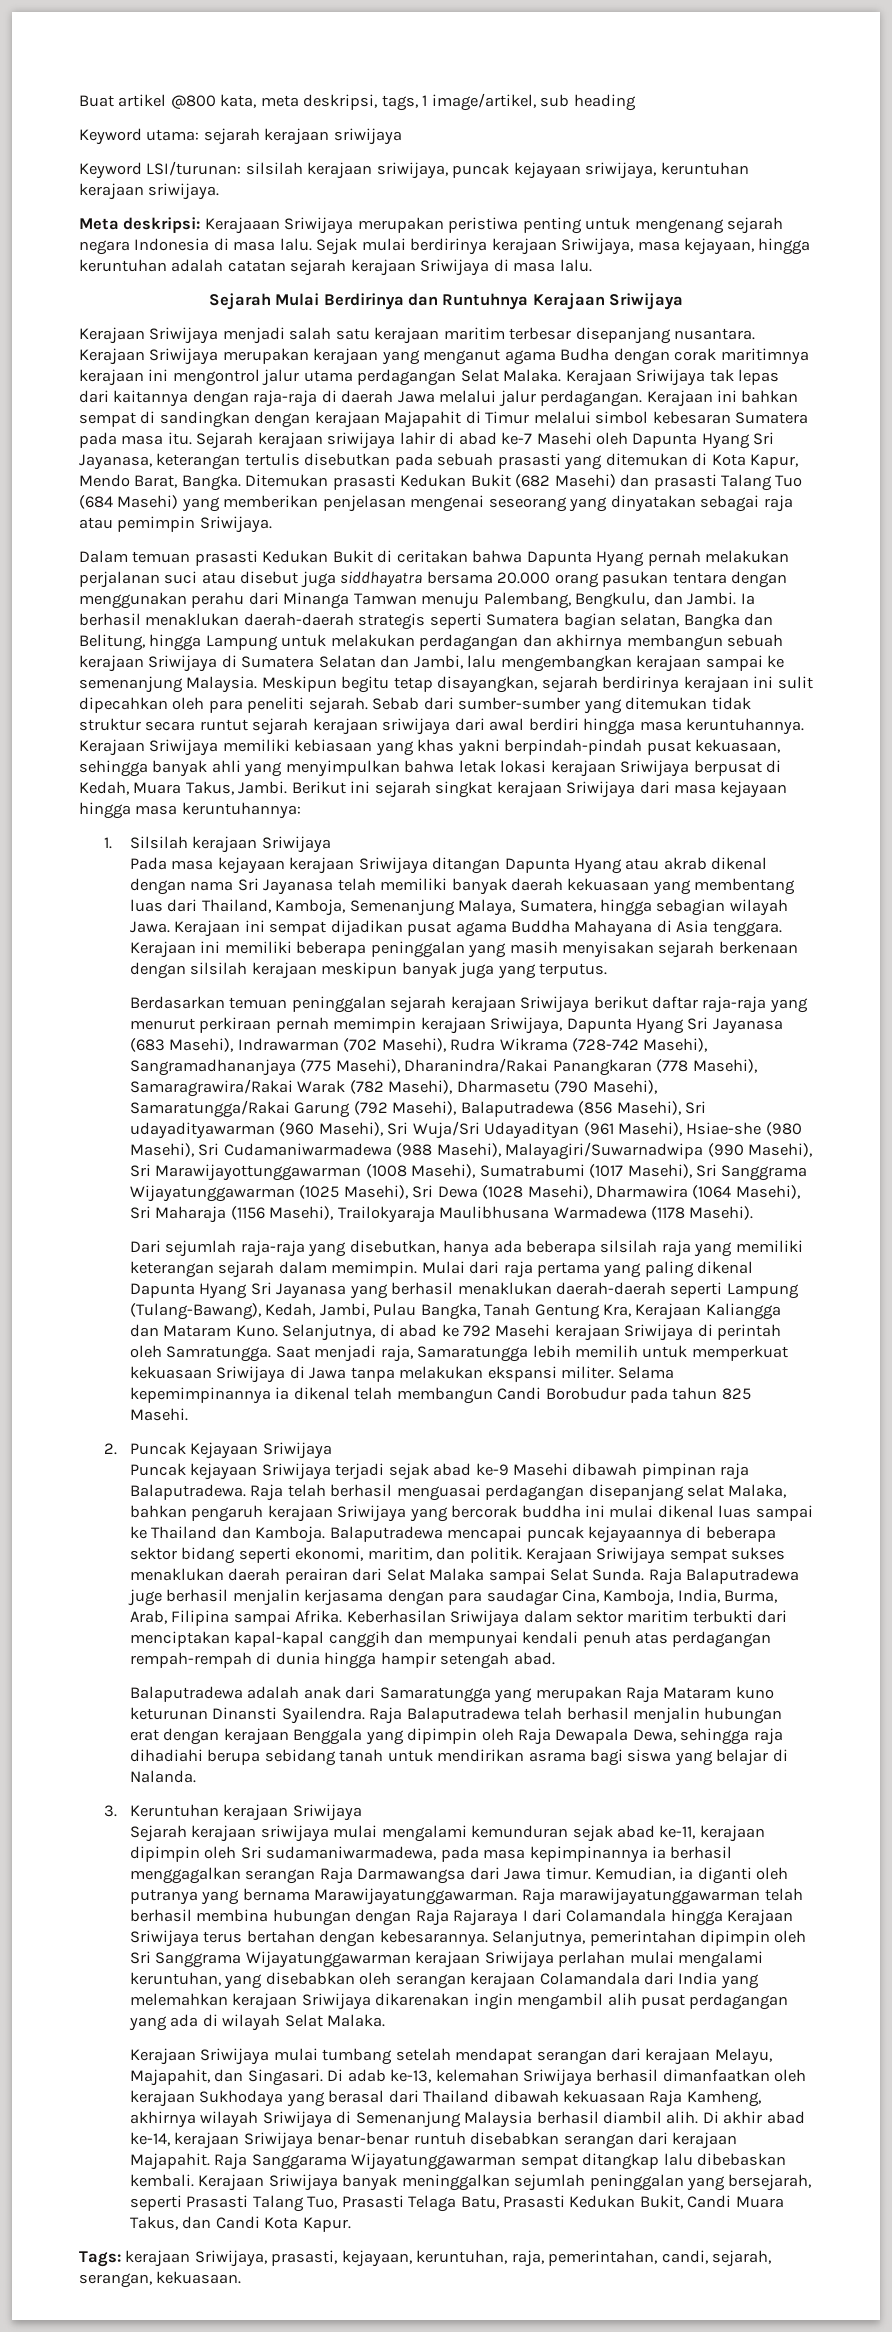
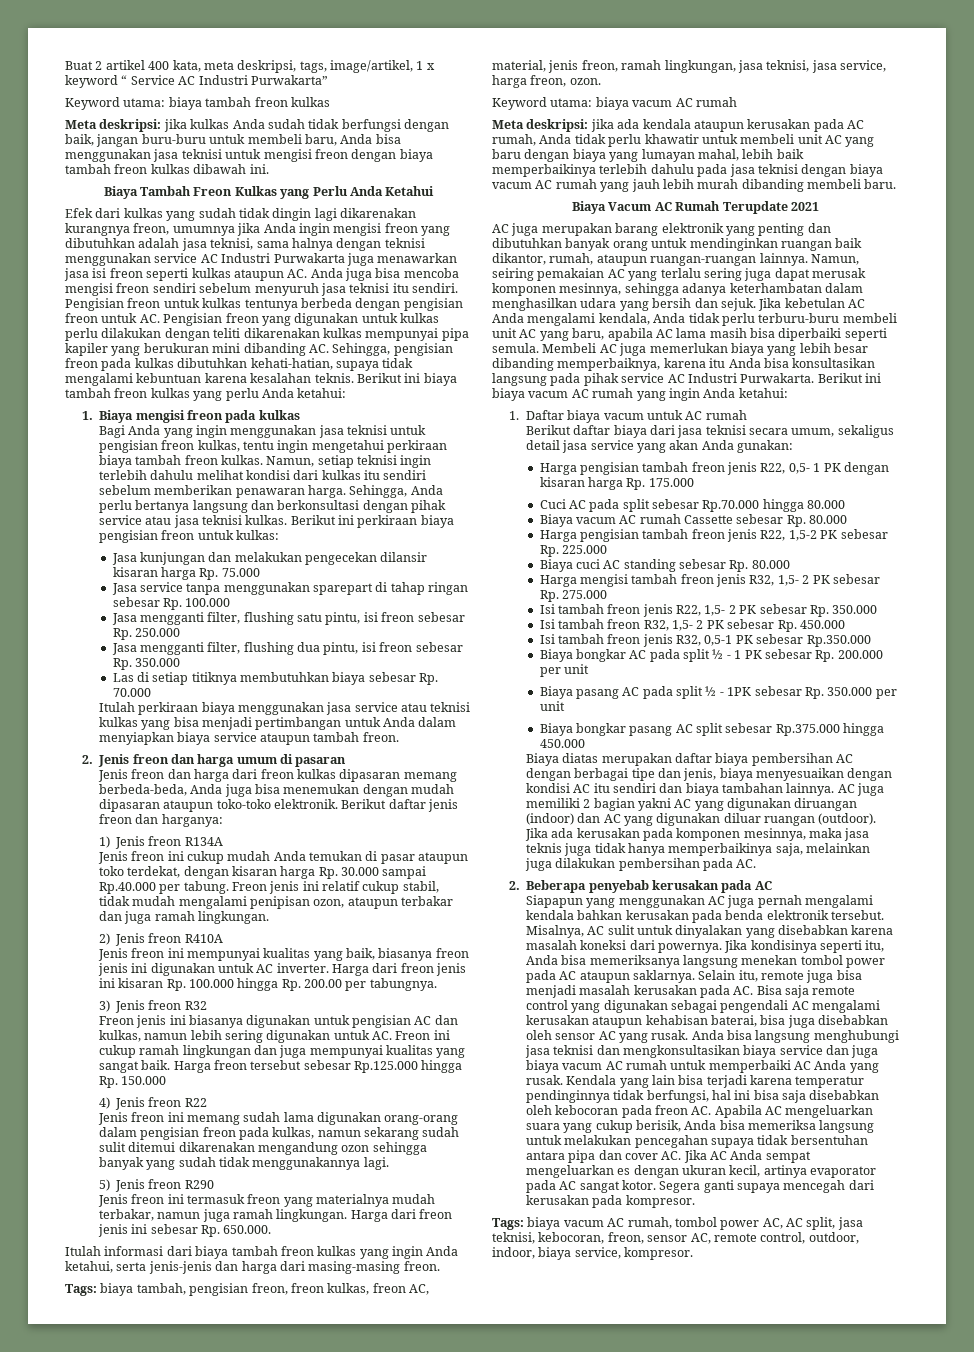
[118,94,216,109] artikel @800 -> [95,60,170,70] 2 artikel 400
[422,93,636,111] [79,128,402,145] [79,161,749,179] [79,183,220,200] [79,217,784,234] [79,238,811,255] [79,259,592,276] [208,293,684,310] [79,327,756,344] [79,348,809,365] [79,369,780,386] [79,390,799,407] [79,411,809,428] [79,432,775,449] [79,453,799,470] [79,474,803,491] [79,495,793,512] [79,516,272,533] [79,550,790,567] [79,571,788,588] [79,592,755,609] [79,613,774,630] [79,634,784,651] [79,655,785,672] [79,676,813,693] [79,697,751,714] [79,718,805,735] [79,739,781,756] [79,760,782,777] [79,781,788,798] [79,802,301,819] [104,836,331,853] [129,857,768,874] [129,878,796,895] [129,899,788,916] [129,920,782,937] [129,941,798,958] [129,962,607,979] [129,996,808,1013] [129,1017,783,1034] [129,1038,708,1052] [129,1058,757,1076] [129,1079,657,1097] [129,1100,706,1118] [129,1121,802,1139] [129,1142,812,1160] [129,1164,808,1181] [129,1185,800,1202] [129,1206,754,1223] [129,1240,803,1257] [129,1261,754,1278] [129,1282,799,1299] [129,1303,781,1320] [129,1324,782,1341] [129,1345,788,1362] [129,1366,675,1383] [129,1387,751,1404] [129,1408,188,1421] [104,1442,332,1459] [129,1463,750,1480] [129,1484,787,1501] [129,1505,813,1522] [129,1526,776,1543] [129,1547,786,1564] [129,1568,800,1585] [127,1589,778,1606] [129,1610,788,1627] [129,1631,772,1648] [129,1652,555,1669] [129,1686,774,1703] [129,1707,783,1724] [129,1728,783,1745] [129,1749,788,1766] [129,1770,196,1783] [104,1804,362,1821] [129,1825,765,1842] [129,1846,733,1863] [129,1867,789,1884] [129,1888,803,1905] [129,1909,794,1926] [129,1930,807,1947] [129,1951,763,1968] [129,1972,759,1989] [129,1993,789,2010] [128,2014,386,2031] [129,2048,772,2065] [129,2069,807,2086] [129,2090,761,2107] [129,2111,805,2128] [129,2132,738,2149] [129,2153,786,2170] [129,2174,812,2191] [129,2195,784,2212] [129,2216,351,2232] [79,2250,772,2267] [79,2271,242,2288] 1 image/artikel, sub heading // Keyword utama: sejarah kerajaan sriwijaya // Keyword LSI/turunan: silsilah kerajaan sriwijaya, puncak kejayaan sriwijaya, keruntuhan kerajaan sriwijaya. // Meta deskripsi: Kerajaaan Sriwijaya merupakan peristiwa penting untuk mengenang sejarah negara Indonesia di masa lalu. Sejak mulai berdirinya kerajaan Sriwijaya, masa kejayaan, hingga keruntuhan adalah catatan sejarah kerajaan Sriwijaya di masa lalu. // Sejarah Mulai Berdirinya dan Runtuhnya Kerajaan Sriwijaya // Kerajaan Sriwijaya menjadi salah satu kerajaan maritim terbesar disepanjang nusantara. Kerajaan Sriwijaya merupakan kerajaan yang menganut agama Budha dengan corak maritimnya kerajaan ini mengontrol jalur utama perdagangan Selat Malaka. Kerajaan Sriwijaya tak lepas dari kaitannya dengan raja-raja di daerah Jawa melalui jalur perdagangan. Kerajaan ini bahkan sempat di sandingkan dengan kerajaan Majapahit di Timur melalui simbol kebesaran Sumatera pada masa itu. Sejarah kerajaan sriwijaya lahir di abad ke-7 Masehi oleh Dapunta Hyang Sri Jayanasa, keterangan tertulis disebutkan pada sebuah prasasti yang ditemukan di Kota Kapur, Mendo Barat, Bangka. Ditemukan prasasti Kedukan Bukit (682 Masehi) dan prasasti Talang Tuo (684 Masehi) yang memberikan penjelasan mengenai seseorang yang dinyatakan sebagai raja atau pemimpin Sriwijaya. // Dalam temuan prasasti Kedukan Bukit di ceritakan bahwa Dapunta Hyang pernah melakukan perjalanan suci atau disebut juga siddhayatra bersama 20.000 orang pasukan tentara dengan menggunakan perahu dari Minanga Tamwan menuju Palembang, Bengkulu, dan Jambi. Ia berhasil menaklukan daerah-daerah strategis seperti Sumatera bagian selatan, Bangka dan Belitung, hingga Lampung untuk melakukan perdagangan dan akhirnya membangun sebuah kerajaan Sriwijaya di Sumatera Selatan dan Jambi, lalu mengembangkan kerajaan sampai ke semenanjung Malaysia. Meskipun begitu tetap disayangkan, sejarah berdirinya kerajaan ini sulit dipecahkan oleh para peneliti sejarah. Sebab dari sumber-sumber yang ditemukan tidak struktur secara runtut sejarah kerajaan sriwijaya dari awal berdiri hingga masa keruntuhannya. Kerajaan Sriwijaya memiliki kebiasaan yang khas yakni berpindah-pindah pusat kekuasaan, sehingga banyak ahli yang menyimpulkan bahwa letak lokasi kerajaan Sriwijaya berpusat di Kedah, Muara Takus, Jambi. Berikut ini sejarah singkat kerajaan Sriwijaya dari masa kejayaan hingga masa keruntuhannya: // 1. Silsilah kerajaan Sriwijaya // Pada masa kejayaan kerajaan Sriwijaya ditangan Dapunta Hyang atau akrab dikenal dengan nama Sri Jayanasa telah memiliki banyak daerah kekuasaan yang membentang luas dari Thailand, Kamboja, Semenanjung Malaya, Sumatera, hingga sebagian wilayah Jawa. Kerajaan ini sempat dijadikan pusat agama Buddha Mahayana di Asia tenggara. Kerajaan ini memiliki beberapa peninggalan yang masih menyisakan sejarah berkenaan dengan silsilah kerajaan meskipun banyak juga yang terputus. // Berdasarkan temuan peninggalan sejarah kerajaan Sriwijaya berikut daftar raja-raja yang menurut perkiraan pernah memimpin kerajaan Sriwijaya, Dapunta Hyang Sri Jayanasa (683 Masehi), Indrawarman (702 Masehi), Rudra Wikrama (728-742 Masehi), Sangramadhananjaya (775 Masehi), Dharanindra/Rakai Panangkaran (778 Masehi), Samaragrawira/Rakai Warak (782 Masehi), Dharmasetu (790 Masehi), Samaratungga/Rakai Garung (792 Masehi), Balaputradewa (856 Masehi), Sri udayadityawarman (960 Masehi), Sri Wuja/Sri Udayadityan (961 Masehi), Hsiae-she (980 Masehi), Sri Cudamaniwarmadewa (988 Masehi), Malayagiri/Suwarnadwipa (990 Masehi), Sri Marawijayottunggawarman (1008 Masehi), Sumatrabumi (1017 Masehi), Sri Sanggrama Wijayatunggawarman (1025 Masehi), Sri Dewa (1028 Masehi), Dharmawira (1064 Masehi), Sri Maharaja (1156 Masehi), Trailokyaraja Maulibhusana Warmadewa (1178 Masehi). // Dari sejumlah raja-raja yang disebutkan, hanya ada beberapa silsilah raja yang memiliki keterangan sejarah dalam memimpin. Mulai dari raja pertama yang paling dikenal Dapunta Hyang Sri Jayanasa yang berhasil menaklukan daerah-daerah seperti Lampung (Tulang-Bawang), Kedah, Jambi, Pulau Bangka, Tanah Gentung Kra, Kerajaan Kaliangga dan Mataram Kuno. Selanjutnya, di abad ke 792 Masehi kerajaan Sriwijaya di perintah oleh Samratungga. Saat menjadi raja, Samaratungga lebih memilih untuk memperkuat kekuasaan Sriwijaya di Jawa tanpa melakukan ekspansi militer. Selama kepemimpinannya ia dikenal telah membangun Candi Borobudur pada tahun 825 Masehi. // 2. Puncak Kejayaan Sriwijaya // Puncak kejayaan Sriwijaya terjadi sejak abad ke-9 Masehi dibawah pimpinan raja Balaputradewa. Raja telah berhasil menguasai perdagangan disepanjang selat Malaka, bahkan pengaruh kerajaan Sriwijaya yang bercorak buddha ini mulai dikenal luas sampai ke Thailand dan Kamboja. Balaputradewa mencapai puncak kejayaannya di beberapa sektor bidang seperti ekonomi, maritim, dan politik. Kerajaan Sriwijaya sempat sukses menaklukan daerah perairan dari Selat Malaka sampai Selat Sunda. Raja Balaputradewa juge berhasil menjalin kerjasama dengan para saudagar Cina, Kamboja, India, Burma, Arab, Filipina sampai Afrika. Keberhasilan Sriwijaya dalam sektor maritim terbukti dari menciptakan kapal-kapal canggih dan mempunyai kendali penuh atas perdagangan rempah-rempah di dunia hingga hampir setengah abad. // Balaputradewa adalah anak dari Samaratungga yang merupakan Raja Mataram kuno keturunan Dinansti Syailendra. Raja Balaputradewa telah berhasil menjalin hubungan erat dengan kerajaan Benggala yang dipimpin oleh Raja Dewapala Dewa, sehingga raja dihadiahi berupa sebidang tanah untuk mendirikan asrama bagi siswa yang belajar di Nalanda. // 3. Keruntuhan kerajaan Sriwijaya // Sejarah kerajaan sriwijaya mulai mengalami kemunduran sejak abad ke-11, kerajaan dipimpin oleh Sri sudamaniwarmadewa, pada masa kepimpinannya ia berhasil menggagalkan serangan Raja Darmawangsa dari Jawa timur. Kemudian, ia diganti oleh putranya yang bernama Marawijayatunggawarman. Raja marawijayatunggawarman telah berhasil membina hubungan dengan Raja Rajaraya I dari Colamandala hingga Kerajaan Sriwijaya terus bertahan dengan kebesarannya. Selanjutnya, pemerintahan dipimpin oleh Sri Sanggrama Wijayatunggawarman kerajaan Sriwijaya perlahan mulai mengalami keruntuhan, yang disebabkan oleh serangan kerajaan Colamandala dari India yang melemahkan kerajaan Sriwijaya dikarenakan ingin mengambil alih pusat perdagangan yang ada di wilayah Selat Malaka. // Kerajaan Sriwijaya mulai tumbang setelah mendapat serangan dari kerajaan Melayu, Majapahit, dan Singasari. Di adab ke-13, kelemahan Sriwijaya berhasil dimanfaatkan oleh kerajaan Sukhodaya yang berasal dari Thailand dibawah kekuasaan Raja Kamheng, akhirnya wilayah Sriwijaya di Semenanjung Malaysia berhasil diambil alih. Di akhir abad ke-14, kerajaan Sriwijaya benar-benar runtuh disebabkan serangan dari kerajaan Majapahit. Raja Sanggarama Wijayatunggawarman sempat ditangkap lalu dibebaskan kembali. Kerajaan Sriwijaya banyak meninggalkan sejumlah peninggalan yang bersejarah, seperti Prasasti Talang Tuo, Prasasti Telaga Batu, Prasasti Kedukan Bukit, Candi Muara Takus, dan Candi Kota Kapur. // Tags: kerajaan Sriwijaya, prasasti, kejayaan, keruntuhan, raja, pemerintahan, candi, sejarah, serangan, kekuasaan. -> [330,60,435,73] [65,75,328,88] [65,97,330,110] [65,119,449,132] [65,134,401,147] [65,149,433,162] [65,164,269,174] [103,186,435,199] [65,208,416,221] [65,223,450,236] [65,238,425,251] [65,253,458,266] [64,268,459,281] [65,283,458,296] [65,298,463,311] [65,313,439,326] [65,328,469,341] [65,343,453,356] [65,358,414,371] [65,373,457,386] [65,388,347,401] [81,410,300,423] [98,425,427,438] [98,440,448,453] [98,455,432,468] [98,470,427,480] [98,485,443,498] [98,500,447,513] [98,515,454,528] [98,530,279,543] [111,552,428,565] [112,567,260,580] [111,582,469,595] [112,597,231,610] [111,612,465,625] [112,628,180,640] [111,642,463,655] [112,658,180,670] [112,672,439,685] [112,688,151,697] [98,702,471,715] [98,717,457,730] [98,732,399,745] [81,754,347,767] [97,769,457,782] [98,784,455,797] [98,799,459,812] [98,814,223,827] [98,836,223,849] [97,851,469,864] [98,866,427,879] [98,881,439,894] [98,896,454,909] [98,911,269,924] [98,933,223,946] [97,948,469,961] [97,963,467,976] [98,978,437,991] [98,1000,207,1013] [98,1015,458,1028] [98,1030,450,1043] [98,1045,466,1058] [98,1060,463,1073] [98,1076,167,1088] [98,1097,207,1110] [97,1112,459,1125] [98,1127,460,1140] [98,1142,427,1155] [98,1157,389,1170] [98,1179,214,1192] [97,1194,436,1207] [98,1209,453,1222] [97,1224,272,1237] [65,1246,459,1259] [65,1261,440,1274] [65,1283,429,1296] [492,60,886,73] [492,75,601,88] [492,97,737,110] [492,119,864,132] [492,134,875,147] [492,149,804,162] [492,164,883,177] [492,179,897,192] [572,201,819,214] [492,223,831,236] [492,238,863,251] [492,253,859,266] [492,268,866,281] [492,283,863,296] [492,298,865,311] [492,313,897,326] [492,328,887,341] [492,343,868,356] [492,358,876,371] [492,373,881,386] [492,388,788,401] [508,410,747,423] [525,425,894,438] [525,440,794,453] [539,462,889,475] [539,477,694,490] [539,499,846,512] [539,514,848,527] [539,529,888,542] [539,545,607,557] [539,559,790,572] [539,574,880,587] [539,590,607,602] [539,604,878,617] [539,619,845,632] [539,634,871,647] [539,649,883,662] [539,664,589,677] [539,686,897,699] [539,701,565,711] [539,723,885,736] [539,739,585,748] [525,753,854,766] [525,768,893,781] [525,783,885,796] [525,798,858,811] [525,813,877,826] [524,828,870,841] [525,843,871,856] [524,858,757,871] [508,880,772,893] [525,895,874,908] [525,910,885,923] [525,925,894,938] [525,940,885,953] [525,955,886,968] [525,970,862,983] [525,985,856,998] [525,1000,881,1013] [525,1015,889,1028] [525,1030,899,1043] [524,1045,879,1058] [525,1060,879,1073] [525,1075,865,1088] [525,1090,880,1103] [525,1105,874,1118] [525,1120,875,1133] [525,1135,868,1148] [525,1150,811,1163] [525,1165,877,1178] [525,1180,874,1193] [525,1195,695,1208] [492,1217,863,1230] [492,1232,859,1244] [492,1247,694,1260] image/artikel, 1 x keyword “ Service AC Industri Purwakarta” // Keyword utama: biaya tambah freon kulkas // Meta deskripsi: jika kulkas Anda sudah tidak berfungsi dengan baik, jangan buru-buru untuk membeli baru, Anda bisa menggunakan jasa teknisi untuk mengisi freon dengan biaya tambah freon kulkas dibawah ini. // Biaya Tambah Freon Kulkas yang Perlu Anda Ketahui // Efek dari kulkas yang sudah tidak dingin lagi dikarenakan kurangnya freon, umumnya jika Anda ingin mengisi freon yang dibutuhkan adalah jasa teknisi, sama halnya dengan teknisi menggunakan service AC Industri Purwakarta juga menawarkan jasa isi freon seperti kulkas ataupun AC. Anda juga bisa mencoba mengisi freon sendiri sebelum menyuruh jasa teknisi itu sendiri. Pengisian freon untuk kulkas tentunya berbeda dengan pengisian freon untuk AC. Pengisian freon yang digunakan untuk kulkas perlu dilakukan dengan teliti dikarenakan kulkas mempunyai pipa kapiler yang berukuran mini dibanding AC. Sehingga, pengisian freon pada kulkas dibutuhkan kehati-hatian, supaya tidak mengalami kebuntuan karena kesalahan teknis. Berikut ini biaya tambah freon kulkas yang perlu Anda ketahui: // 1. Biaya mengisi freon pada kulkas // Bagi Anda yang ingin menggunakan jasa teknisi untuk pengisian freon kulkas, tentu ingin mengetahui perkiraan biaya tambah freon kulkas. Namun, setiap teknisi ingin terlebih dahulu melihat kondisi dari kulkas itu sendiri sebelum memberikan penawaran harga. Sehingga, Anda perlu bertanya langsung dan berkonsultasi dengan pihak service atau jasa teknisi kulkas. Berikut ini perkiraan biaya pengisian freon untuk kulkas: // Jasa kunjungan dan melakukan pengecekan dilansir kisaran harga Rp. 75.000 // Jasa service tanpa menggunakan sparepart di tahap ringan sebesar Rp. 100.000 // Jasa mengganti filter, flushing satu pintu, isi freon sebesar Rp. 250.000 // Jasa mengganti filter, flushing dua pintu, isi freon sebesar Rp. 350.000 // Las di setiap titiknya membutuhkan biaya sebesar Rp. 70.000 // Itulah perkiraan biaya menggunakan jasa service atau teknisi kulkas yang bisa menjadi pertimbangan untuk Anda dalam menyiapkan biaya service ataupun tambah freon. // 2. Jenis freon dan harga umum di pasaran // Jenis freon dan harga dari freon kulkas dipasaran memang berbeda-beda, Anda juga bisa menemukan dengan mudah dipasaran ataupun toko-toko elektronik. Berikut daftar jenis freon dan harganya: // 1) Jenis freon R134A // Jenis freon ini cukup mudah Anda temukan di pasar ataupun toko terdekat, dengan kisaran harga Rp. 30.000 sampai Rp.40.000 per tabung. Freon jenis ini relatif cukup stabil, tidak mudah mengalami penipisan ozon, ataupun terbakar dan juga ramah lingkungan. // 2) Jenis freon R410A // Jenis freon ini mempunyai kualitas yang baik, biasanya freon jenis ini digunakan untuk AC inverter. Harga dari freon jenis ini kisaran Rp. 100.000 hingga Rp. 200.00 per tabungnya. // 3) Jenis freon R32 // Freon jenis ini biasanya digunakan untuk pengisian AC dan kulkas, namun lebih sering digunakan untuk AC. Freon ini cukup ramah lingkungan dan juga mempunyai kualitas yang sangat baik. Harga freon tersebut sebesar Rp.125.000 hingga Rp. 150.000 // 4) Jenis freon R22 // Jenis freon ini memang sudah lama digunakan orang-orang dalam pengisian freon pada kulkas, namun sekarang sudah sulit ditemui dikarenakan mengandung ozon sehingga banyak yang sudah tidak menggunakannya lagi. // 5) Jenis freon R290 // Jenis freon ini termasuk freon yang materialnya mudah terbakar, namun juga ramah lingkungan. Harga dari freon jenis ini sebesar Rp. 650.000. // Itulah informasi dari biaya tambah freon kulkas yang ingin Anda ketahui, serta jenis-jenis dan harga dari masing-masing freon. // Tags: biaya tambah, pengisian freon, freon kulkas, freon AC, material, jenis freon, ramah lingkungan, jasa teknisi, jasa service, harga freon, ozon. // Keyword utama: biaya vacum AC rumah // Meta deskripsi: jika ada kendala ataupun kerusakan pada AC rumah, Anda tidak perlu khawatir untuk membeli unit AC yang baru dengan biaya yang lumayan mahal, lebih baik memperbaikinya terlebih dahulu pada jasa teknisi dengan biaya vacum AC rumah yang jauh lebih murah dibanding membeli baru. // Biaya Vacum AC Rumah Terupdate 2021 // AC juga merupakan barang elektronik yang penting dan dibutuhkan banyak orang untuk mendinginkan ruangan baik dikantor, rumah, ataupun ruangan-ruangan lainnya. Namun, seiring pemakaian AC yang terlalu sering juga dapat merusak komponen mesinnya, sehingga adanya keterhambatan dalam menghasilkan udara yang bersih dan sejuk. Jika kebetulan AC Anda mengalami kendala, Anda tidak perlu terburu-buru membeli unit AC yang baru, apabila AC lama masih bisa diperbaiki seperti semula. Membeli AC juga memerlukan biaya yang lebih besar dibanding memperbaiknya, karena itu Anda bisa konsultasikan langsung pada pihak service AC Industri Purwakarta. Berikut ini biaya vacum AC rumah yang ingin Anda ketahui: // 1. Daftar biaya vacum untuk AC rumah // Berikut daftar biaya dari jasa teknisi secara umum, sekaligus detail jasa service yang akan Anda gunakan: // Harga pengisian tambah freon jenis R22, 0,5- 1 PK dengan kisaran harga Rp. 175.000 // Cuci AC pada split sebesar Rp.70.000 hingga 80.000 // Biaya vacum AC rumah Cassette sebesar Rp. 80.000 // Harga pengisian tambah freon jenis R22, 1,5-2 PK sebesar Rp. 225.000 // Biaya cuci AC standing sebesar Rp. 80.000 // Harga mengisi tambah freon jenis R32, 1,5- 2 PK sebesar Rp. 275.000 // Isi tambah freon jenis R22, 1,5- 2 PK sebesar Rp. 350.000 // Isi tambah freon R32, 1,5- 2 PK sebesar Rp. 450.000 // Isi tambah freon jenis R32, 0,5-1 PK sebesar Rp.350.000 // Biaya bongkar AC pada split ½ - 1 PK sebesar Rp. 200.000 per unit // Biaya pasang AC pada split ½ - 1PK sebesar Rp. 350.000 per unit // Biaya bongkar pasang AC split sebesar Rp.375.000 hingga 450.000 // Biaya diatas merupakan daftar biaya pembersihan AC dengan berbagai tipe dan jenis, biaya menyesuaikan dengan kondisi AC itu sendiri dan biaya tambahan lainnya. AC juga memiliki 2 bagian yakni AC yang digunakan diruangan (indoor) dan AC yang digunakan diluar ruangan (outdoor). Jika ada kerusakan pada komponen mesinnya, maka jasa teknis juga tidak hanya memperbaikinya saja, melainkan juga dilakukan pembersihan pada AC. // 2. Beberapa penyebab kerusakan pada AC // Siapapun yang menggunakan AC juga pernah mengalami kendala bahkan kerusakan pada benda elektronik tersebut. Misalnya, AC sulit untuk dinyalakan yang disebabkan karena masalah koneksi dari powernya. Jika kondisinya seperti itu, Anda bisa memeriksanya langsung menekan tombol power pada AC ataupun saklarnya. Selain itu, remote juga bisa menjadi masalah kerusakan pada AC. Bisa saja remote control yang digunakan sebagai pengendali AC mengalami kerusakan ataupun kehabisan baterai, bisa juga disebabkan oleh sensor AC yang rusak. Anda bisa langsung menghubungi jasa teknisi dan mengkonsultasikan biaya service dan juga biaya vacum AC rumah untuk memperbaiki AC Anda yang rusak. Kendala yang lain bisa terjadi karena temperatur pendinginnya tidak berfungsi, hal ini bisa saja disebabkan oleh kebocoran pada freon AC. Apabila AC mengeluarkan suara yang cukup berisik, Anda bisa memeriksa langsung untuk melakukan pencegahan supaya tidak bersentuhan antara pipa dan cover AC. Jika AC Anda sempat mengeluarkan es dengan ukuran kecil, artinya evaporator pada AC sangat kotor. Segera ganti supaya mencegah dari kerusakan pada kompresor. // Tags: biaya vacum AC rumah, tombol power AC, AC split, jasa teknisi, kebocoran, freon, sensor AC, remote control, outdoor, indoor, biaya service, kompresor.

